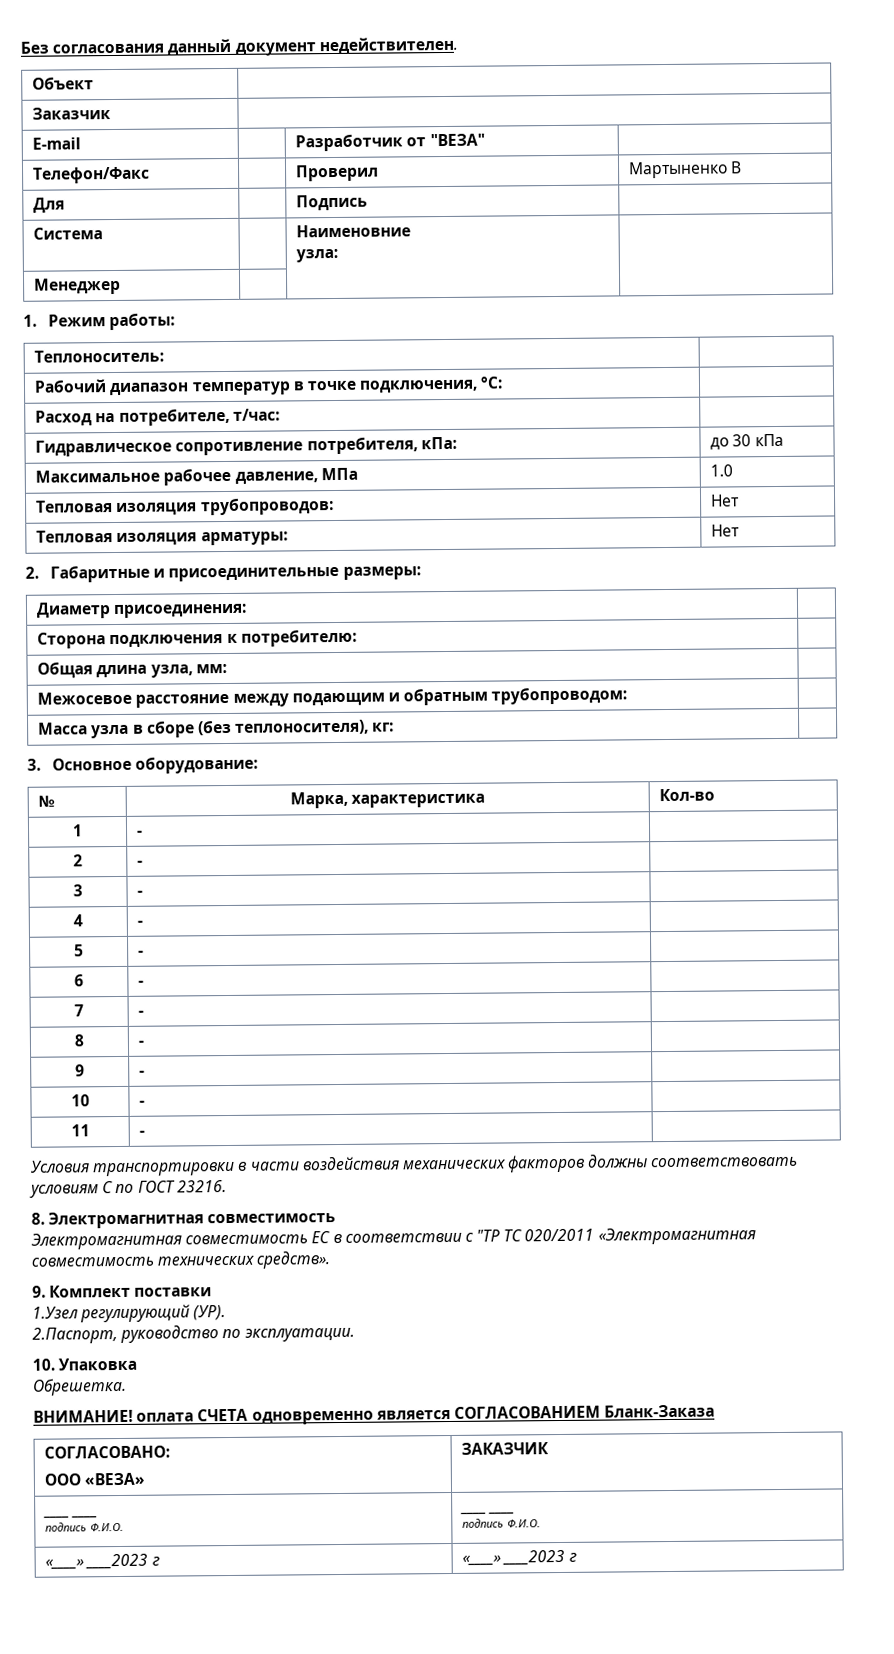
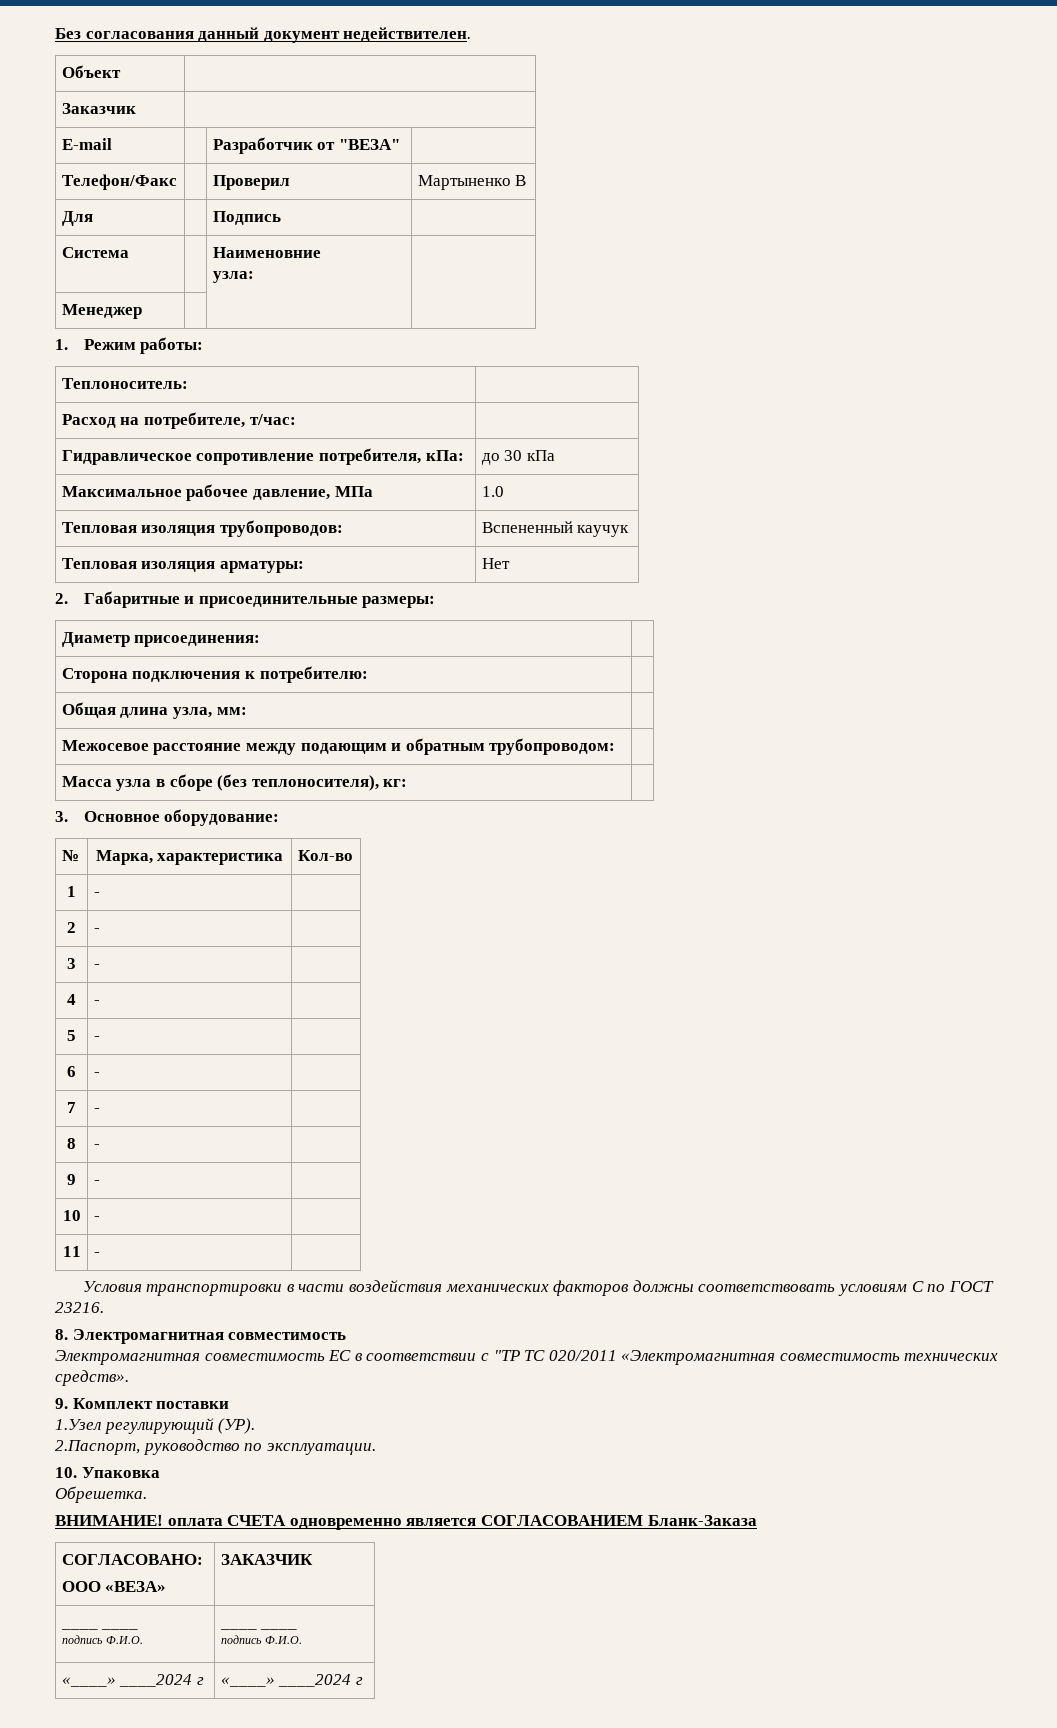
[34,376,504,397] // Рабочий диапазон температур в точке подключения, °C: | -> (188, 383) none
[710,494,741,507] Нет -> [481,521,630,537] Вспененный каучук
[85,1553,149,1570] ____2023 -> [119,1674,193,1687] ____2024
[502,1549,566,1566] ____2023 -> [278,1674,352,1687] ____2024

